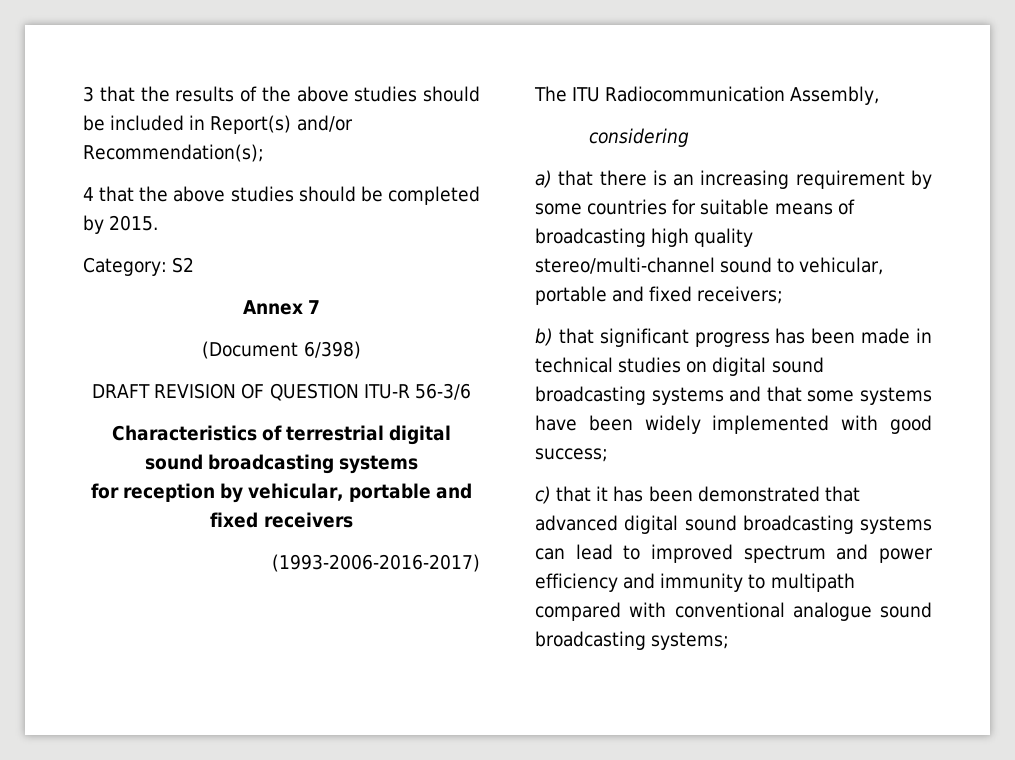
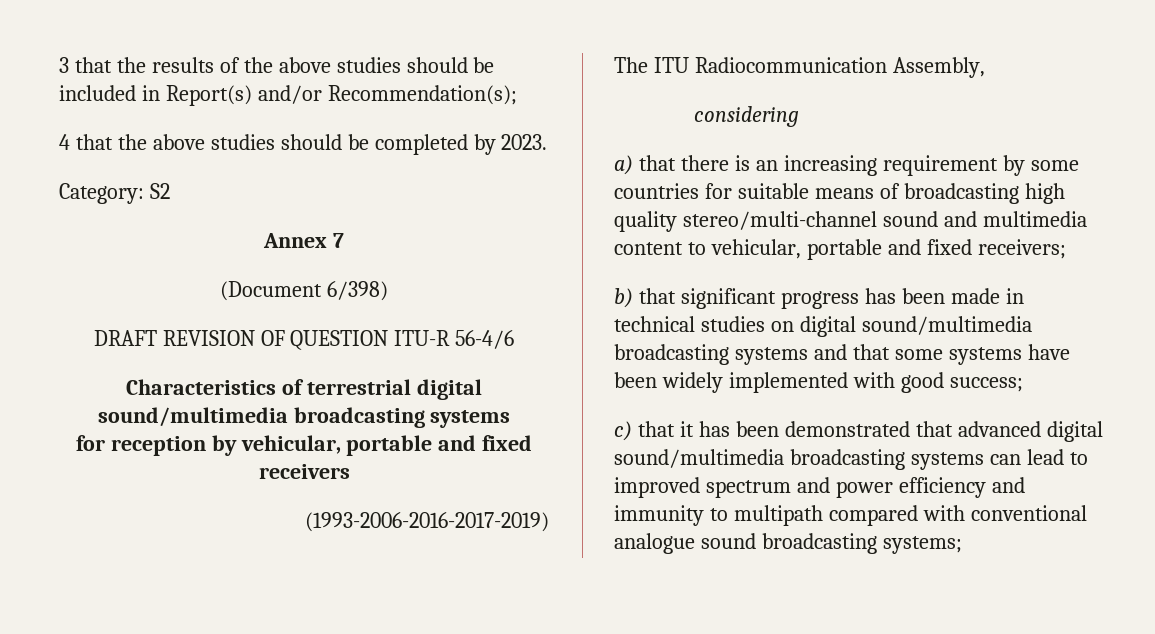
[109,215,159,231] 2015. -> [501,134,548,150] 2023.
[414,383,471,400] 56-3/6 -> [455,330,515,349] 56-4/6
[144,454,203,470] sound -> [97,407,288,427] sound/multimedia
[272,554,480,572] (1993-2006-2016-2017) -> [305,512,549,532] (1993-2006-2016-2017-2019)
(773, 265) none -> [943,211,1087,227] [614,242,683,255] and multimedia content
[771,357,824,373] sound -> [861,316,1032,335] sound/multimedia
[684,515,737,531] sound -> [614,449,784,468] sound/multimedia

